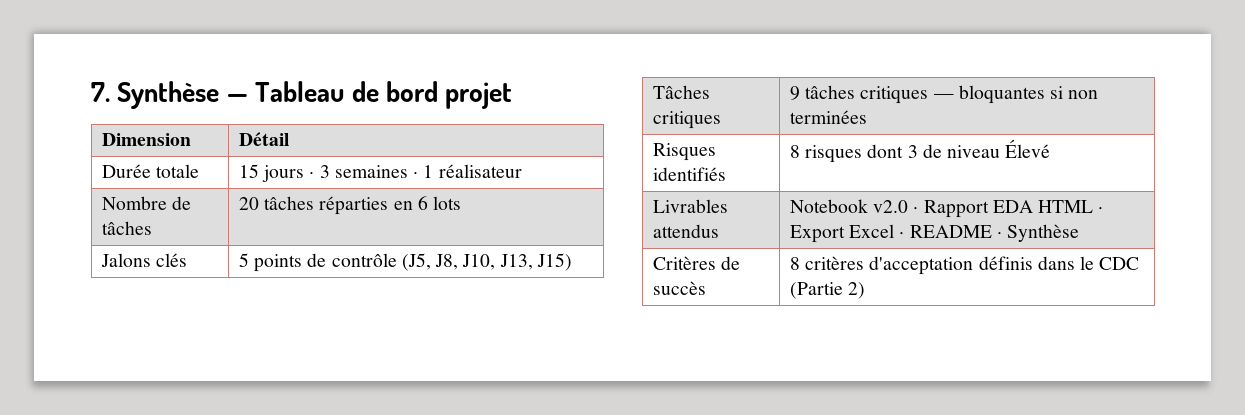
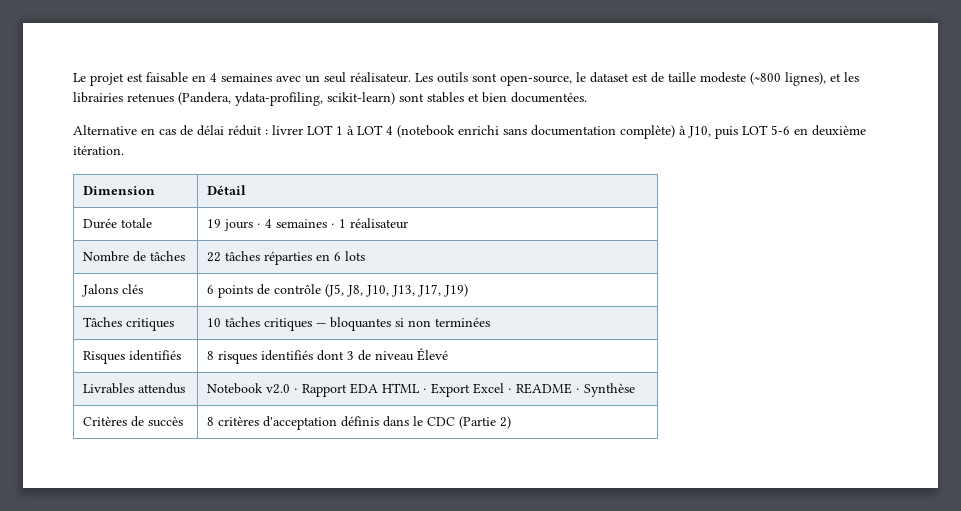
[91,81,513,109] 7. Synthèse — Tableau de bord projet -> [73,72,859,86] [73,92,587,106] [73,125,866,139] [73,145,124,155] Le projet est faisable en 4 semaines avec un seul réalisateur. Les outils sont open-source, le dataset est de taille modeste (~800 lignes), et les librairies retenues (Pandera, ydata-profiling, scikit-learn) sont stables et bien documentées. // Alternative en cas de délai réduit : livrer LOT 1 à LOT 4 (notebook enrichi sans documentation complète) à J10, puis LOT 5-6 en deuxième itération.
[238,164,259,178] 15 -> [207,219,222,228] 19
[319,165,330,178] 3 -> [265,219,273,228] 4
[238,197,259,210] 20 -> [207,252,222,262] 22
[238,253,249,267] 5 -> [207,285,215,294] 6
[536,253,572,271] J15) -> [418,284,469,297] J17, J19)
[789,86,800,100] 9 -> [207,318,222,327] 10
(863, 154) none -> [261,350,314,361] identifiés

